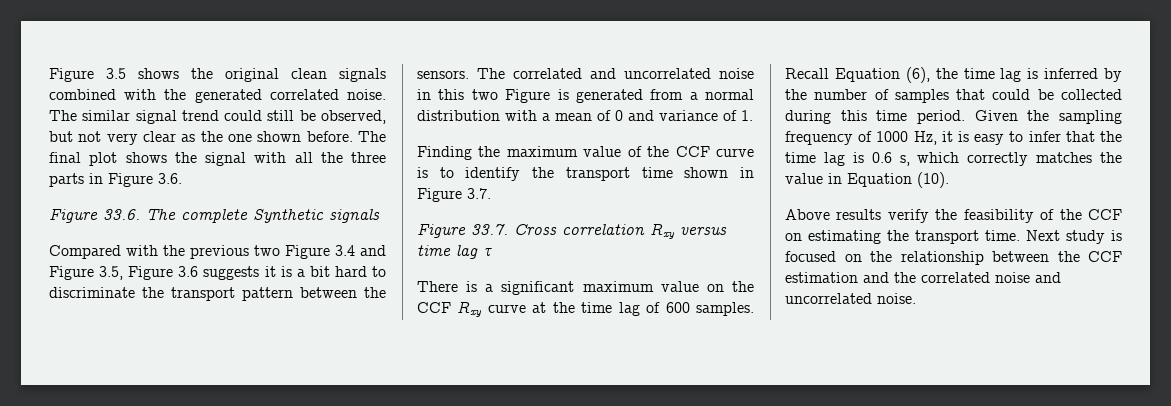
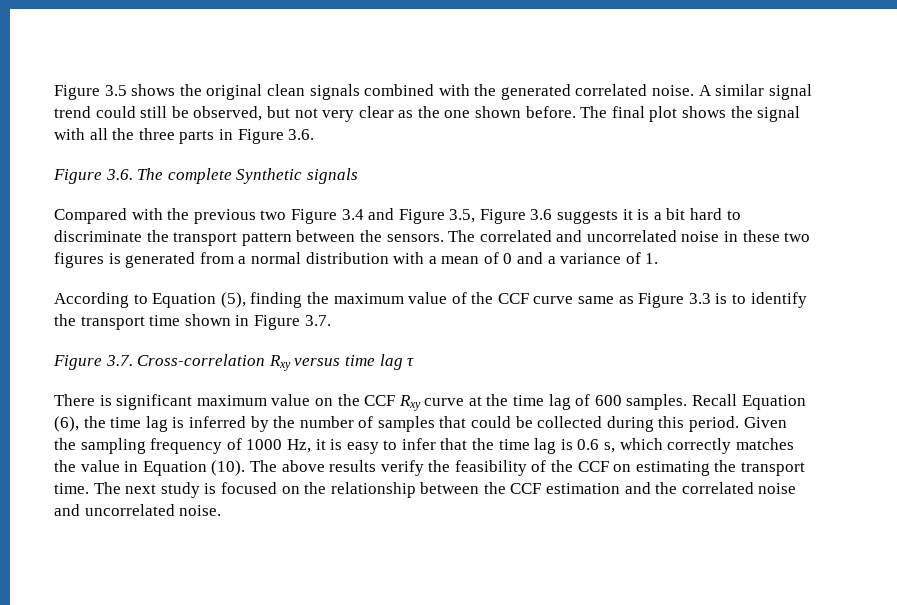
[49,110,77,121] The -> [698,85,712,96] A
[103,209,140,220] 33.6. -> [105,169,133,180] 3.6.
[438,89,551,103] this two Figure -> [742,230,811,242] [54,252,104,268] these two figures
(654, 115) none -> [547,256,556,264] a
[417,146,472,160] Finding -> [54,292,303,308] According to Equation (5), finding
(754, 152) none -> [578,293,711,308] same as Figure 3.3
[471,224,645,235] 33.7. Cross correlation -> [105,354,266,366] 3.7. Cross-correlation
[485,284,494,292] a -> (112, 400) none
[876,110,908,121] time -> (685, 422) none
[785,209,830,220] // Above -> [249,460,325,472] The above
[1026,230,1060,241] Next -> [93,482,157,494] The next

